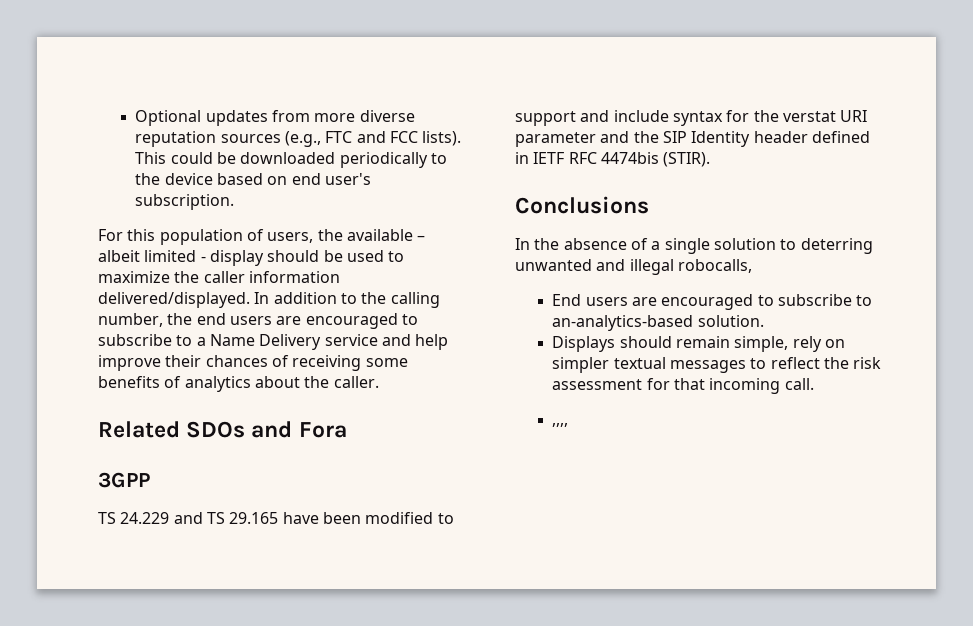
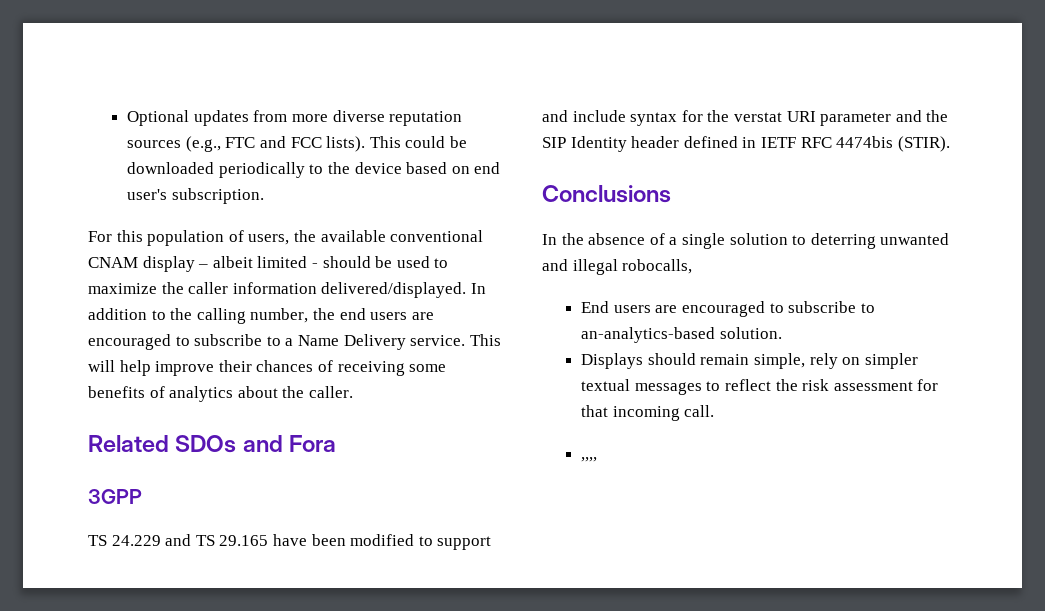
(413, 235) none -> [390,230,484,242] [88,256,195,272] conventional CNAM display
[209,250,264,266] display -> (318, 265) none
[324,334,411,346] service and -> [410,334,501,346] [88,360,115,372] service. This will

